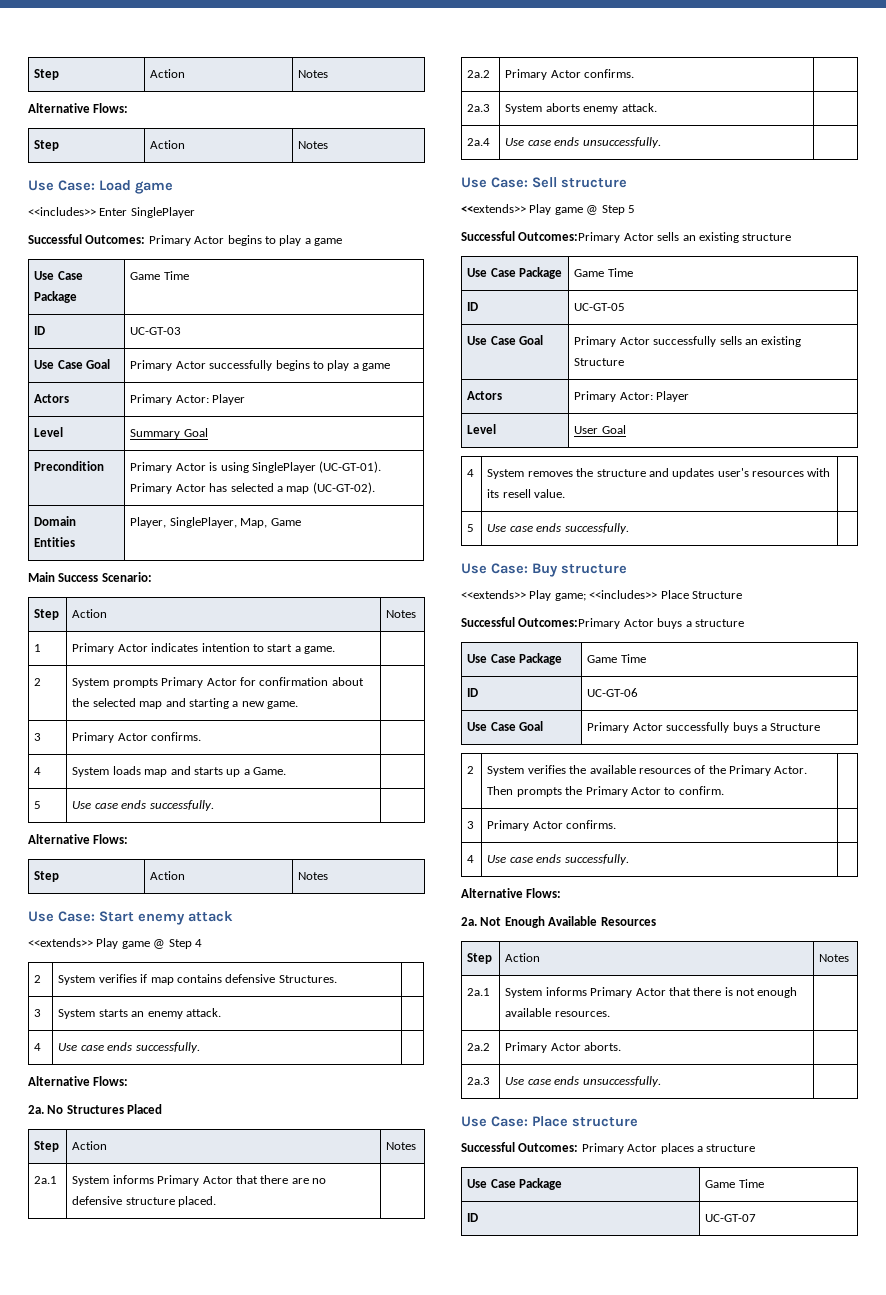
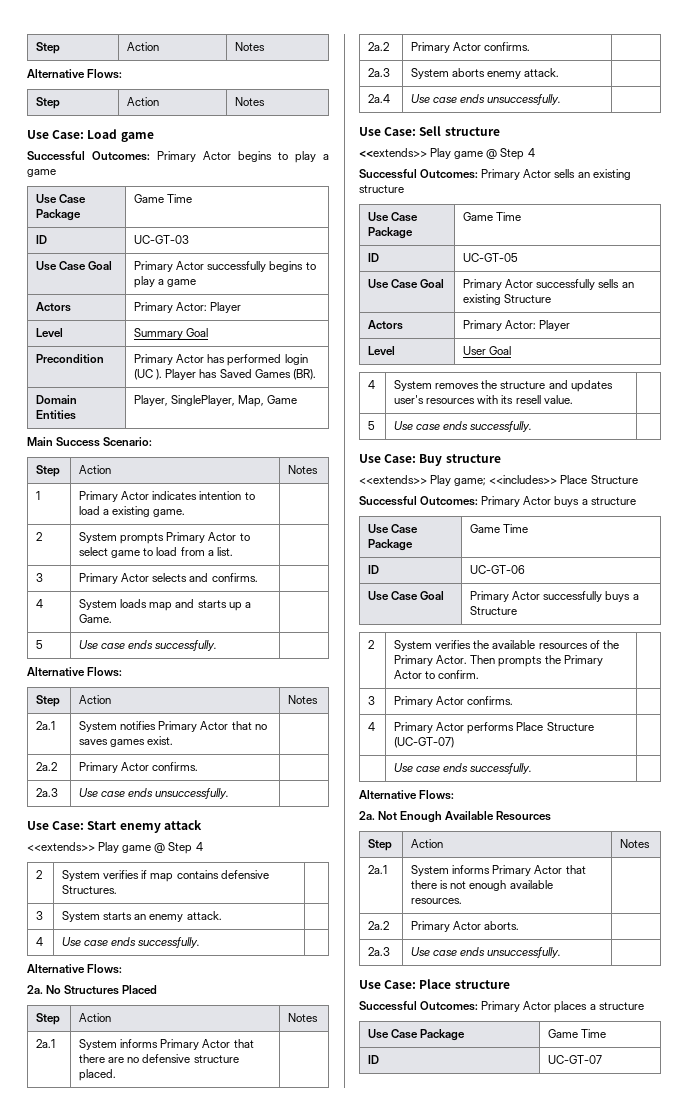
[28,207,195,218] // <<includes>> Enter SinglePlayer -> (154, 137) none
[209,461,382,473] [130,482,375,494] is using SinglePlayer (UC-GT-01). Primary Actor has selected a map (UC-GT-02). -> [207,354,308,366] [134,369,316,380] has performed login (UC ). Player has Saved Games (BR).
[267,644,301,652] start a -> [79,506,151,517] load a existing
[239,677,364,686] [72,698,299,709] [34,733,42,741] [72,732,148,743] for confirmation about the selected map and starting a new game. | // 3 | Primary Actor -> [239,533,250,541] [79,547,233,558] [36,573,44,582] [79,573,209,584] to select game to load from a list. | // 3 | Primary Actor selects and
(329, 876) none -> [36,721,56,730] [79,721,267,732] [79,736,174,747] [36,762,58,771] [79,762,199,773] [36,788,59,797] [79,788,230,799] // 2a.1 | System notifies Primary Actor that no saves games exist. | // 2a.2 | Primary Actor confirms. | // 2a.3 | Use case ends unsuccessfully. |
[627,205,635,213] [461,231,621,243] 5 // Successful Outcomes:Primary -> [527,148,535,157] [359,169,521,180] 4 // Successful Outcomes: Primary
[518,618,621,629] Outcomes:Primary -> [420,496,521,507] Outcomes: Primary
(475, 859) none -> [394,722,594,734] [394,737,455,748] | Primary Actor performs Place Structure (UC-GT-07) | //

